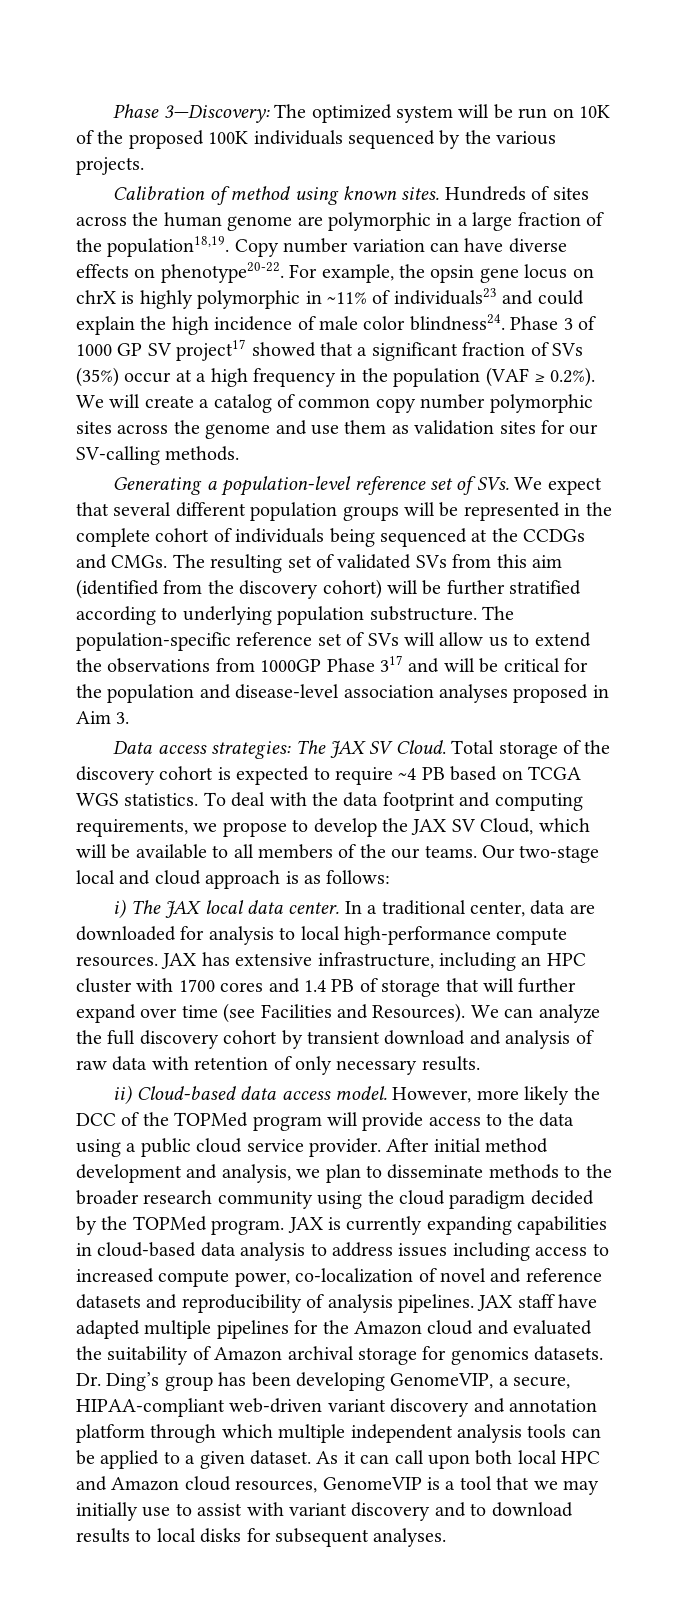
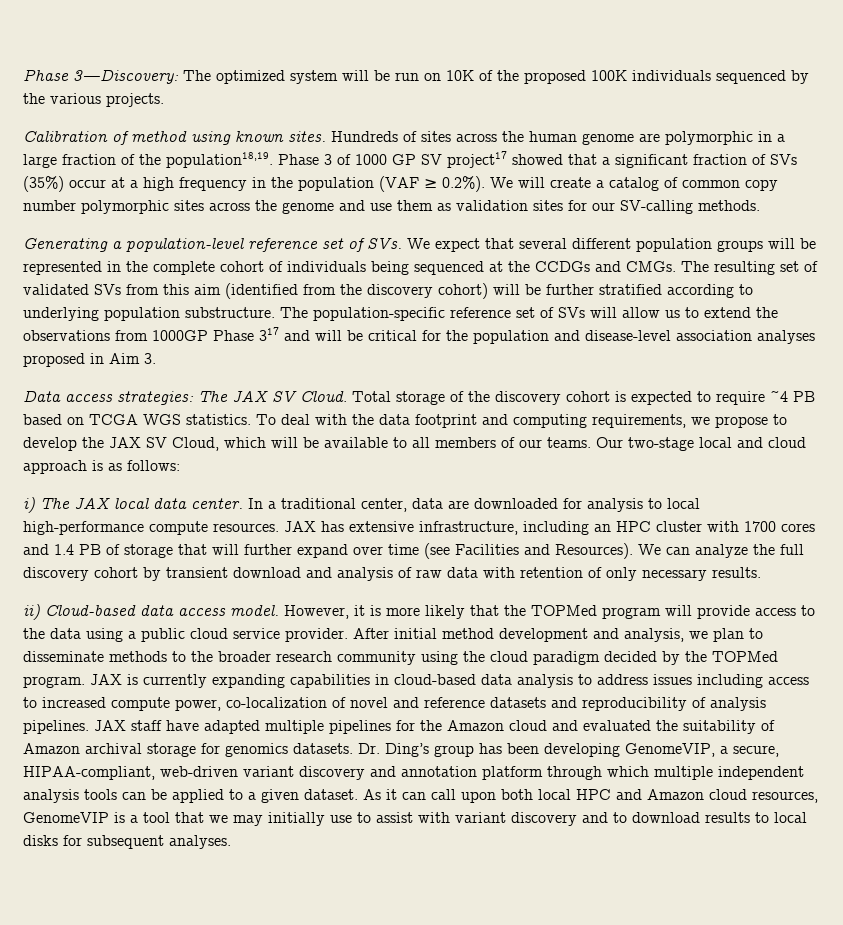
[234,238,567,257] [76,262,594,283] [76,288,584,309] [76,314,505,335] Copy number variation can have diverse effects on phenotype20-22. For example, the opsin gene locus on chrX is highly polymorphic in ~11% of individuals23 and could explain the high incidence of male color blindness24. -> (273, 160) none
[359,844,386,858] the -> (515, 442) none
[476,1086,600,1105] [76,1112,140,1126] more likely the DCC of -> [354,605,499,619] it is more likely that
[76,1398,225,1417] HIPAA-compliant -> [23,766,155,780] HIPAA-compliant,

